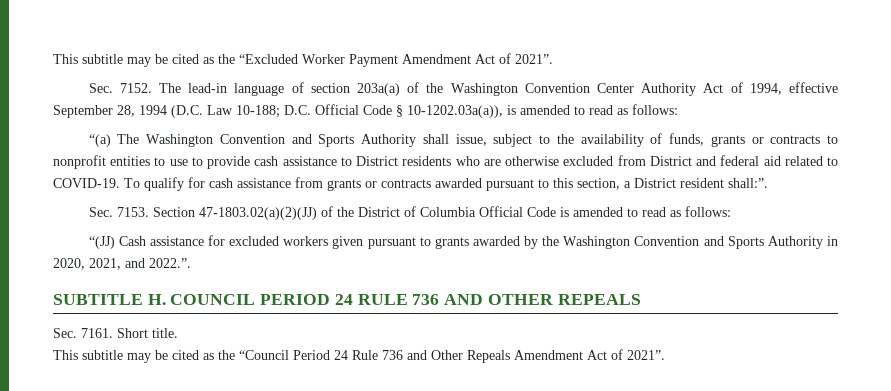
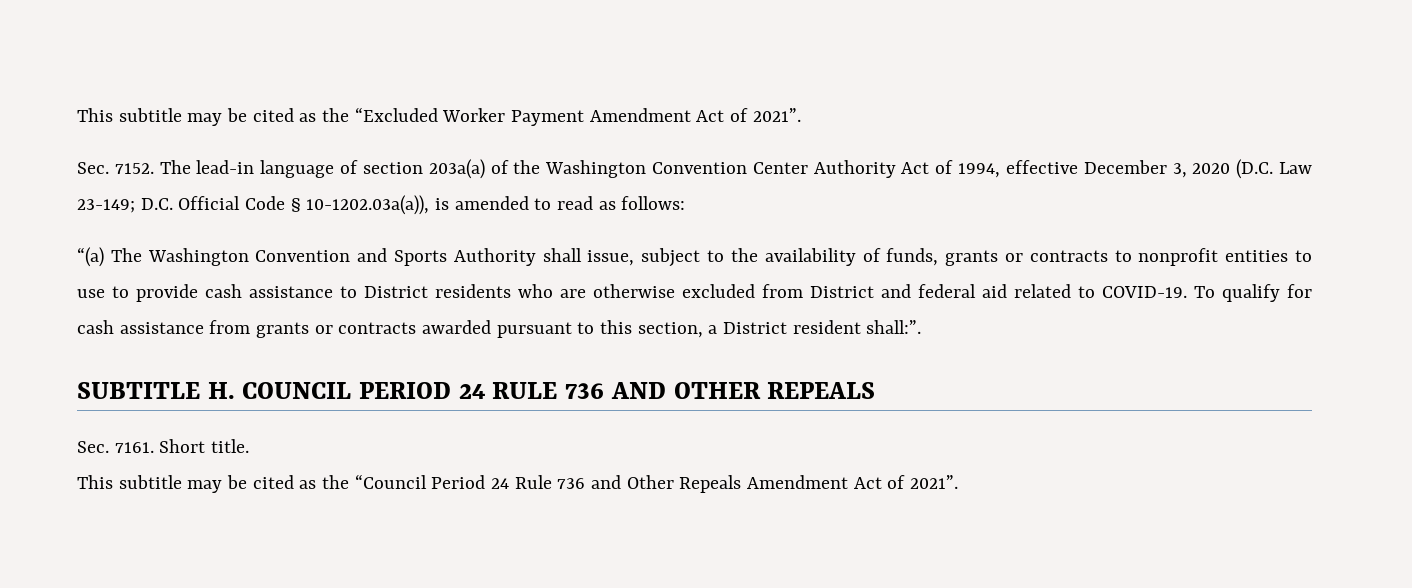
[53,105,167,118] September 28, 1994 -> [1083,160,1231,178] December 3, 2020
[236,105,280,118] 10-188; -> [77,199,135,213] 23-149;
[88,206,731,220] [88,235,839,249] [53,258,191,270] // Sec. 7153. Section 47-1803.02(a)(2)(JJ) of the District of Columbia Official Code is amended to read as follows: // “(JJ) Cash assistance for excluded workers given pursuant to grants awarded by the Washington Convention and Sports Authority in 2020, 2021, and 2022.”. -> (922, 327) none

